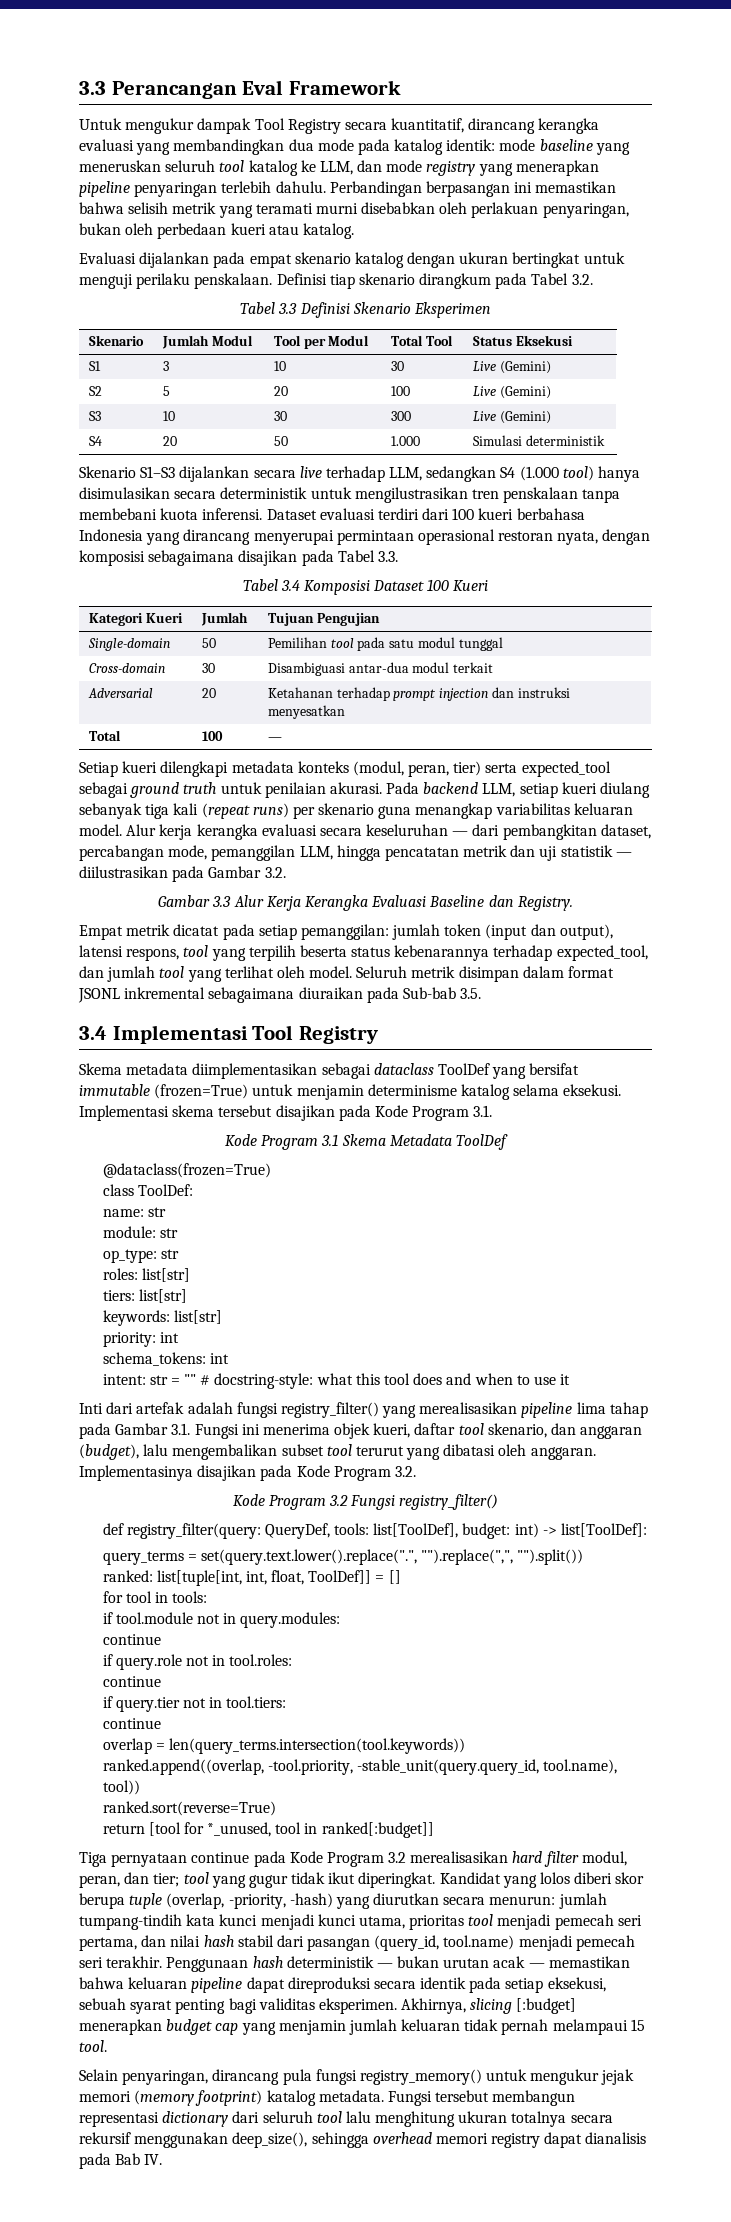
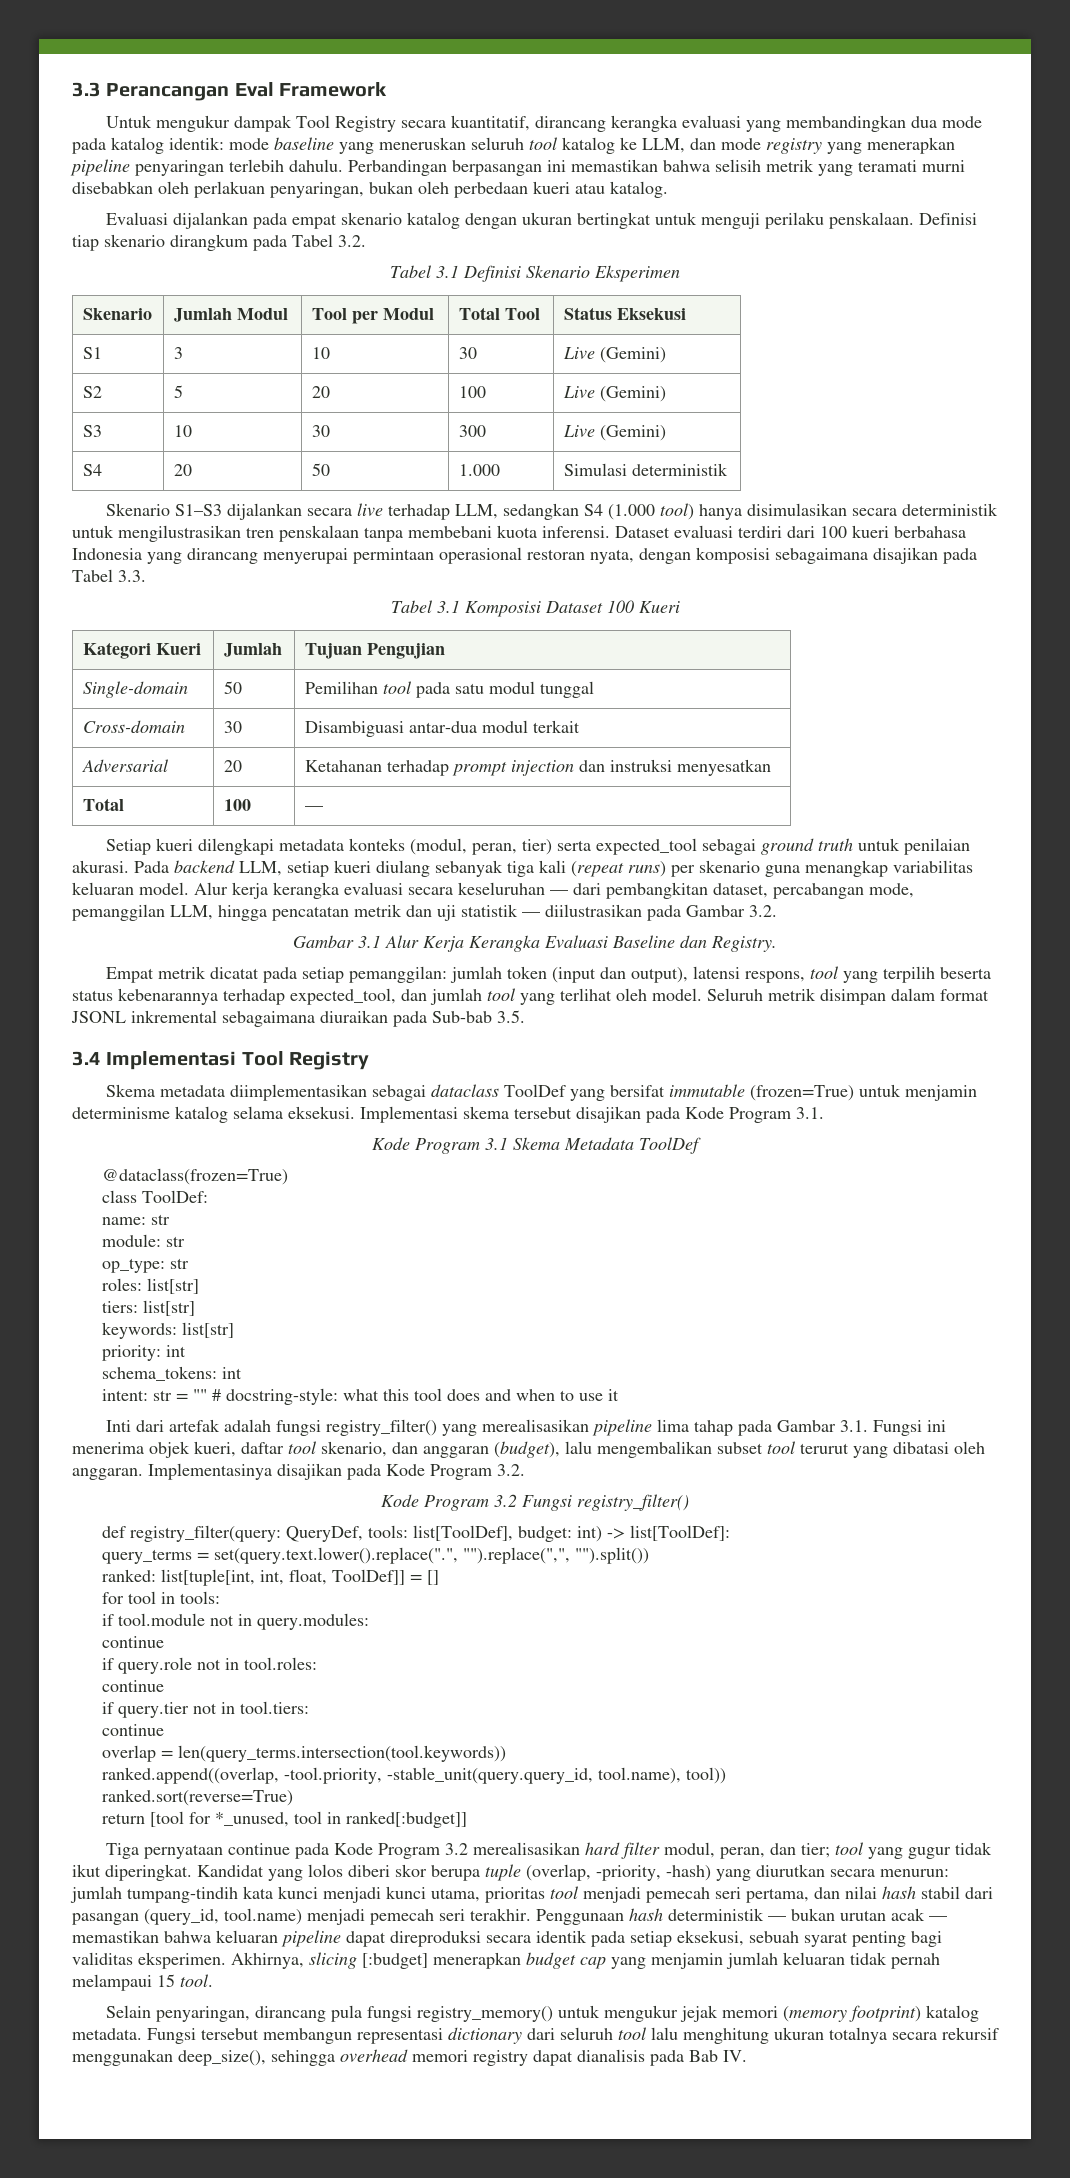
[278,303,298,314] 3.3 -> [436,265,459,278] 3.1
[280,580,300,591] 3.4 -> [436,600,460,613] 3.1
[212,896,232,907] 3.3 -> [358,935,381,948] 3.1

